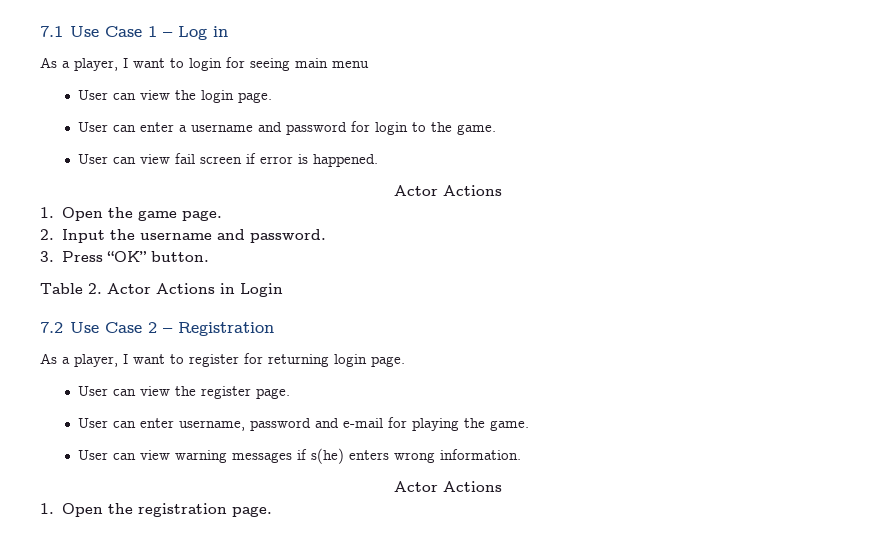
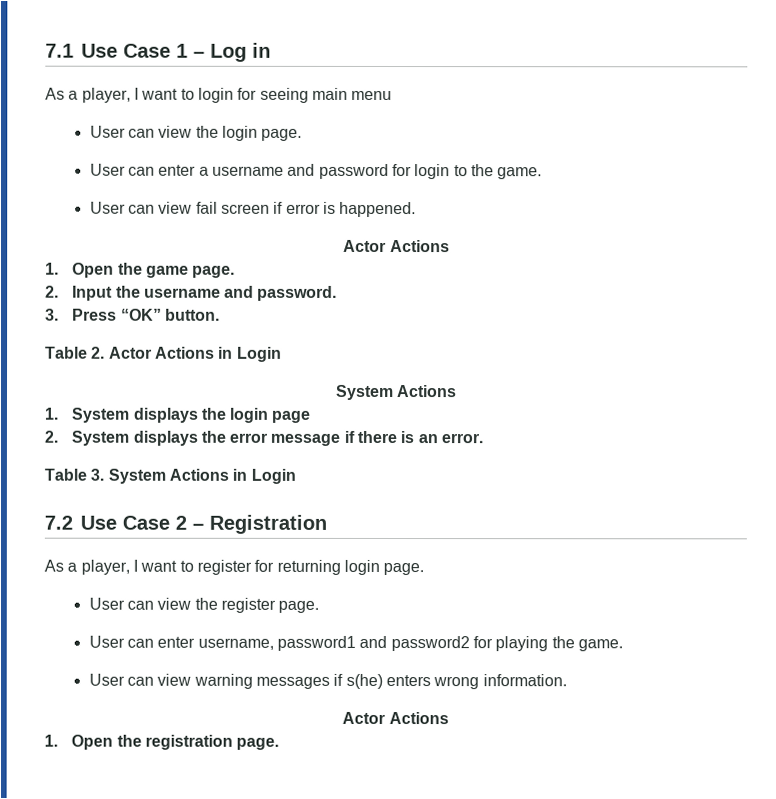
(283, 290) none -> [334,384,458,401] [44,407,311,423] [44,430,484,446] [44,468,296,484] // System Actions // 1. System displays the login page // 2. System displays the error message if there is an error. // Table 3. System Actions in Login
[249,418,383,431] password and e-mail -> [277,635,470,652] password1 and password2

